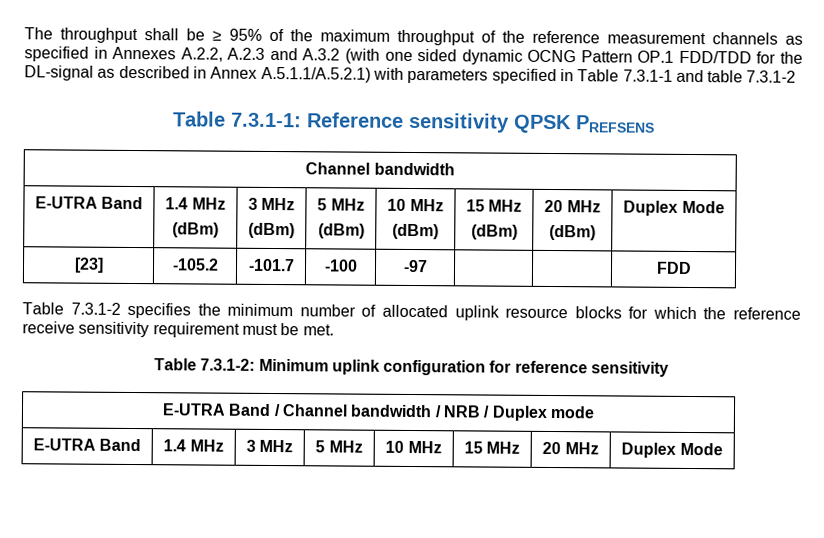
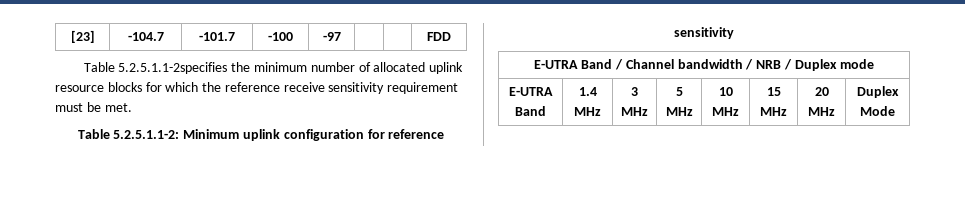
[24,27,803,46] [24,46,803,65] [24,65,797,85] [172,111,655,134] [305,162,455,176] [34,196,144,210] [165,197,226,210] [172,222,219,238] [247,197,296,211] [248,222,295,239] [317,198,365,211] [317,223,365,239] [387,198,444,212] [392,223,439,240] [465,199,523,212] [470,224,518,240] [544,199,601,213] [549,224,596,241] [623,200,725,216] The throughput shall be ≥ 95% of the maximum throughput of the reference measurement channels as specified in Annexes A.2.2, A.2.3 and A.3.2 (with one sided dynamic OCNG Pattern OP.1 FDD/TDD for the DL-signal as described in Annex A.5.1.1/A.5.2.1) with parameters specified in Table 7.3.1-1 and table 7.3.1-2 // Table 7.3.1-1: Reference sensitivity QPSK PREFSENS // Channel bandwidth // E-UTRA Band | 1.4 MHz // (dBm) | 3 MHz // (dBm) | 5 MHz // (dBm) | 10 MHz // (dBm) | 15 MHz // (dBm) | 20 MHz // (dBm) | Duplex Mode // -> (70, 36) none
[171,258,219,271] -105.2 -> [127,32,164,41] -104.7
[70,302,192,319] 7.3.1-2 specifies -> [118,62,228,74] 5.2.5.1.1-2specifies
[200,358,256,371] 7.3.1-2: -> [113,130,180,139] 5.2.5.1.1-2:

